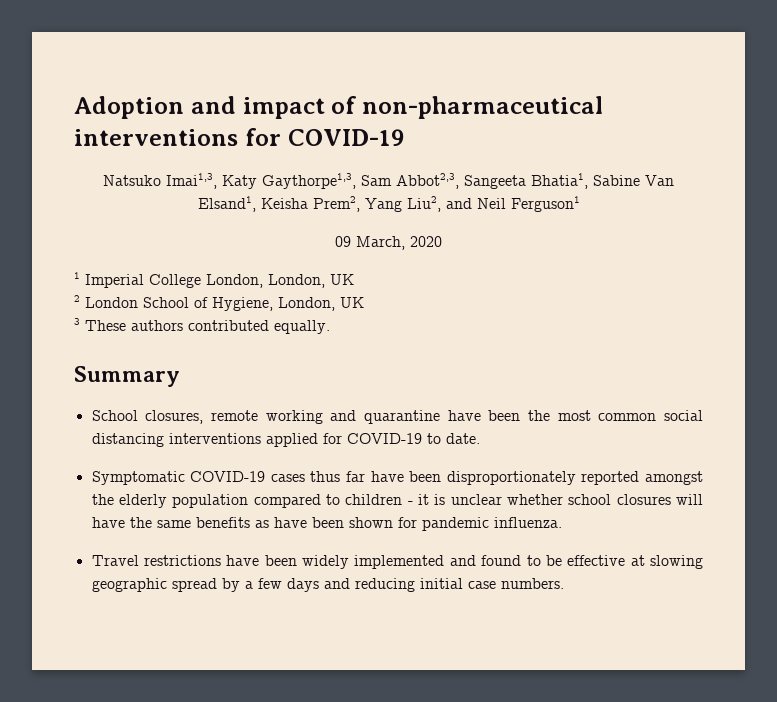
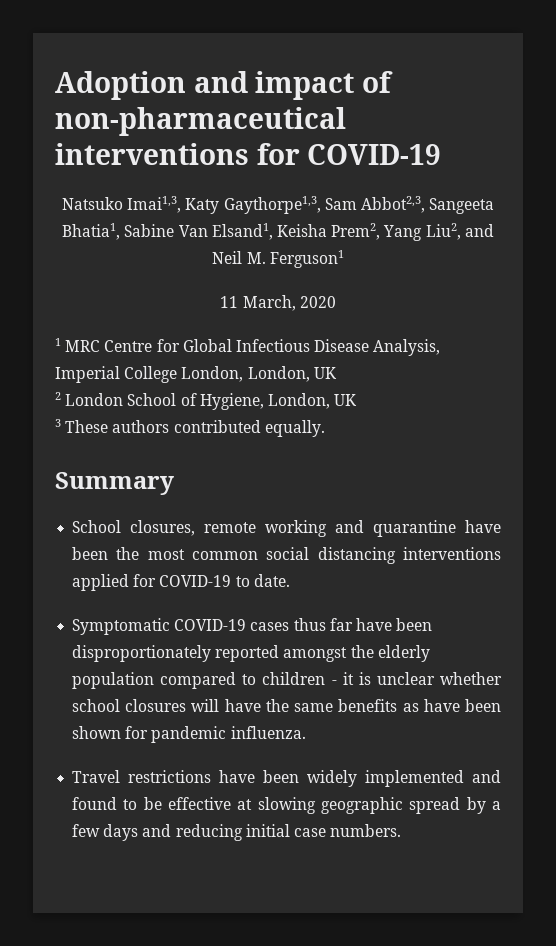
(506, 203) none -> [246,252,266,264] M.
[335,236,351,247] 09 -> [220,296,239,308] 11
(80, 275) none -> [65,339,441,356] MRC Centre for Global Infectious Disease Analysis,

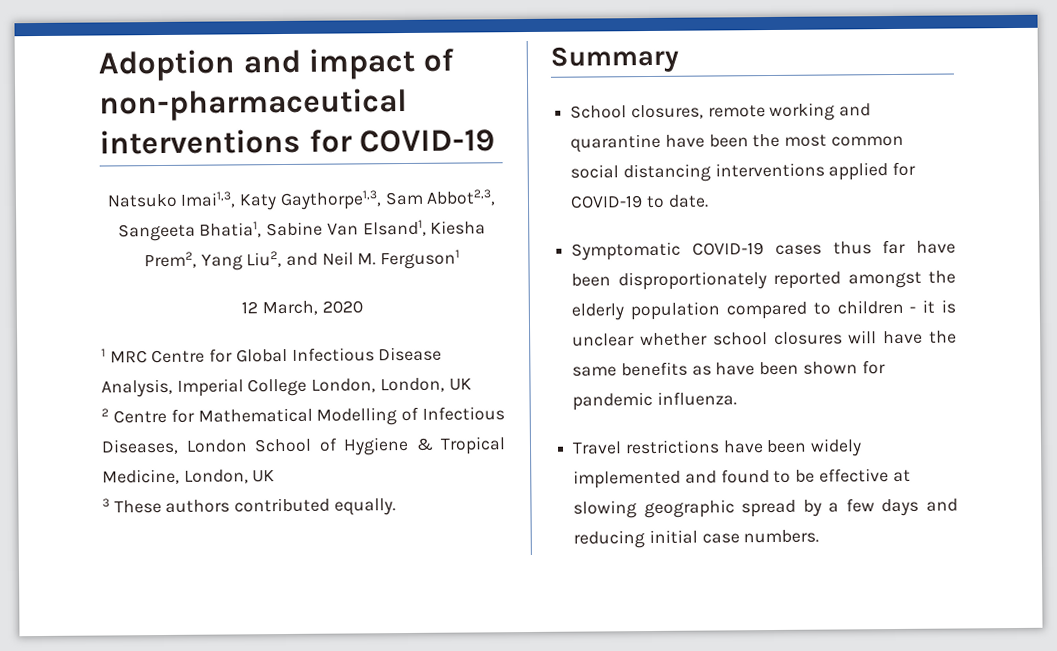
[277,224,327,237] Keisha -> [430,220,487,235] Kiesha
[220,296,239,308] 11 -> [241,301,259,314] 12
[65,393,264,410] London School of Hygiene, -> [112,406,505,426] [101,436,506,456] [102,468,180,485] Centre for Mathematical Modelling of Infectious Diseases, London School of Hygiene & Tropical Medicine,

